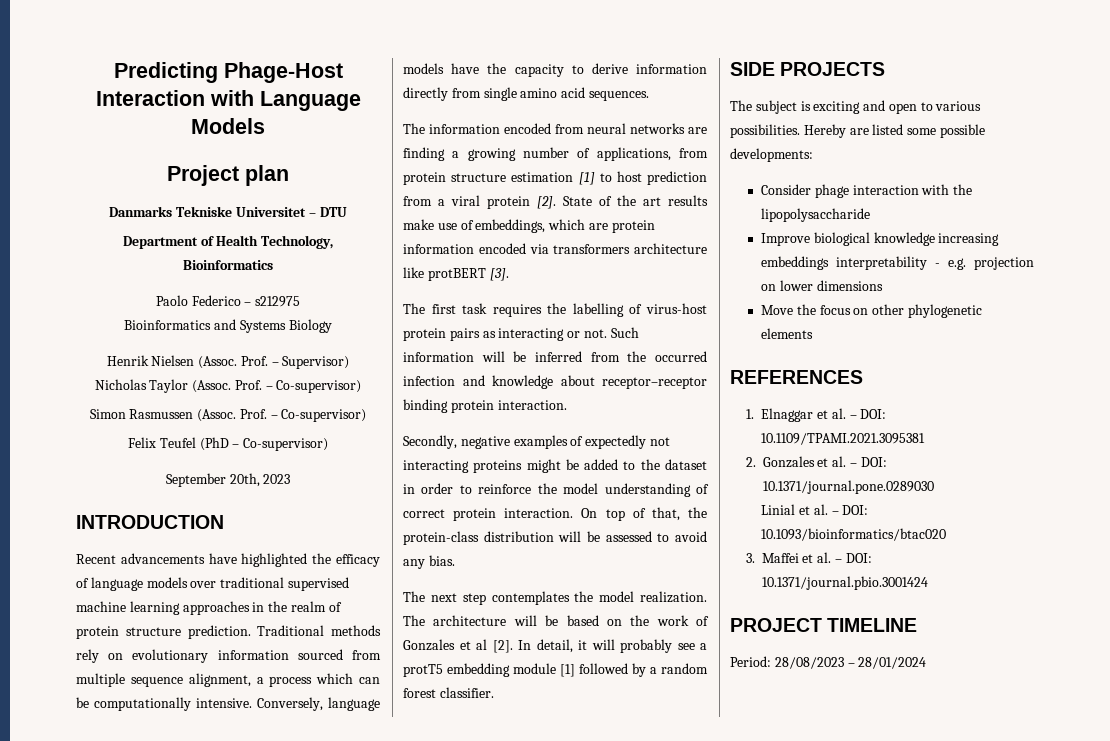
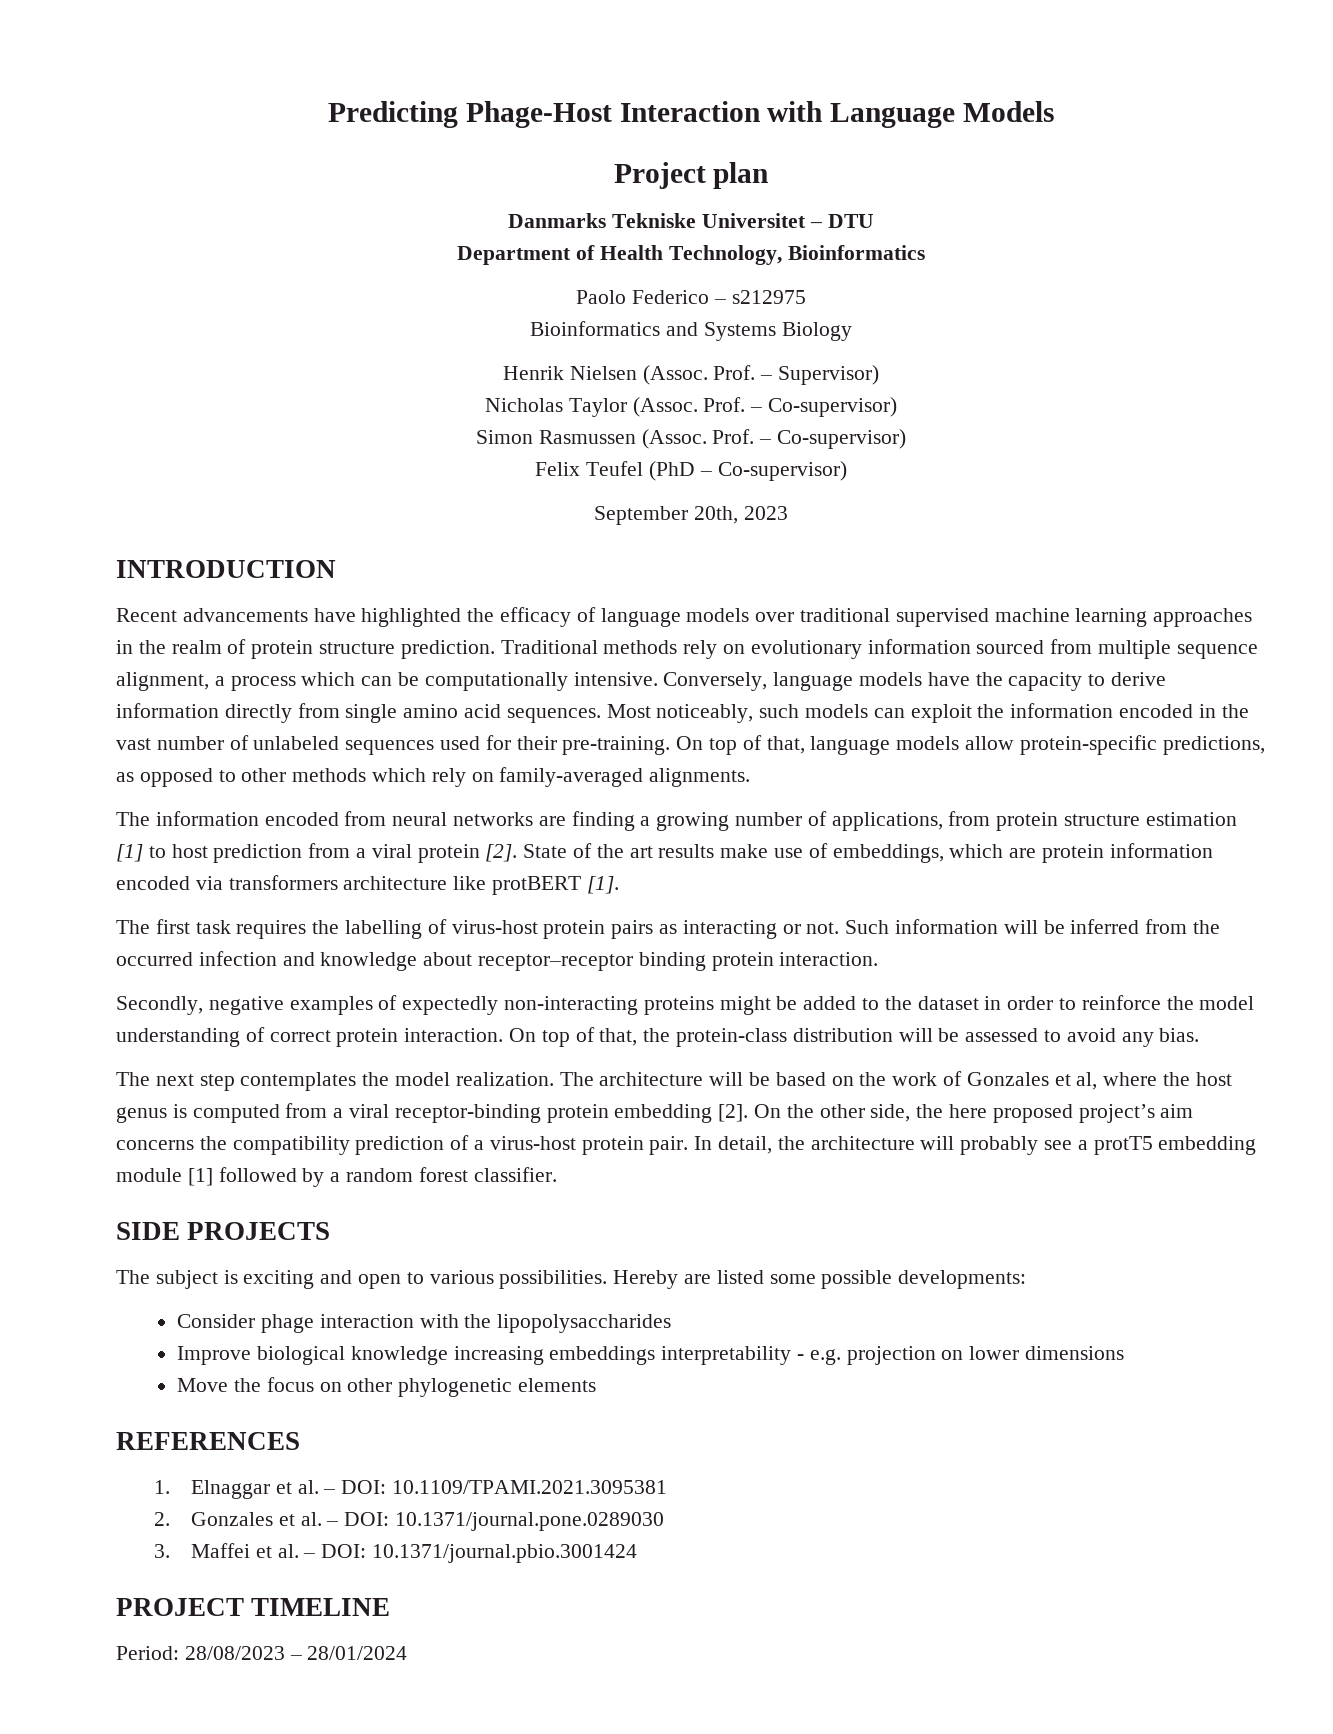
(649, 96) none -> [606,703,1249,723] [116,735,1265,755] [116,767,751,787] Most noticeably, such models can exploit the information encoded in the vast number of unlabeled sequences used for their pre-training. On top of that, language models allow protein-specific predictions, as opposed to other methods which rely on family-averaged alignments.
[489,268,509,281] [3]. -> [586,876,619,894] [1].
[649,437,670,446] [403,460,469,473] not interacting -> [504,996,639,1015] non-interacting
[476,639,587,653] al [2]. In detail, it -> [1076,1072,1232,1090] [116,1103,1194,1123] [116,1135,915,1155] al, where the host genus is computed from a viral receptor-binding protein embedding [2]. On the other side, the here proposed project’s aim concerns the compatibility prediction of a virus-host protein pair. In detail, the architecture
[760,208,870,222] lipopolysaccharide -> [497,1314,672,1333] lipopolysaccharides
[761,504,869,515] [761,528,947,541] // Linial et al. – DOI: 10.1093/bioinformatics/btac020 -> (665, 1521) none

